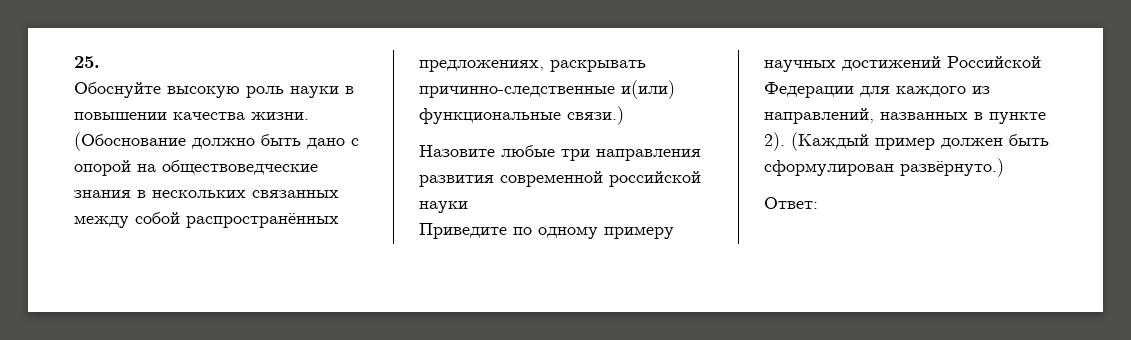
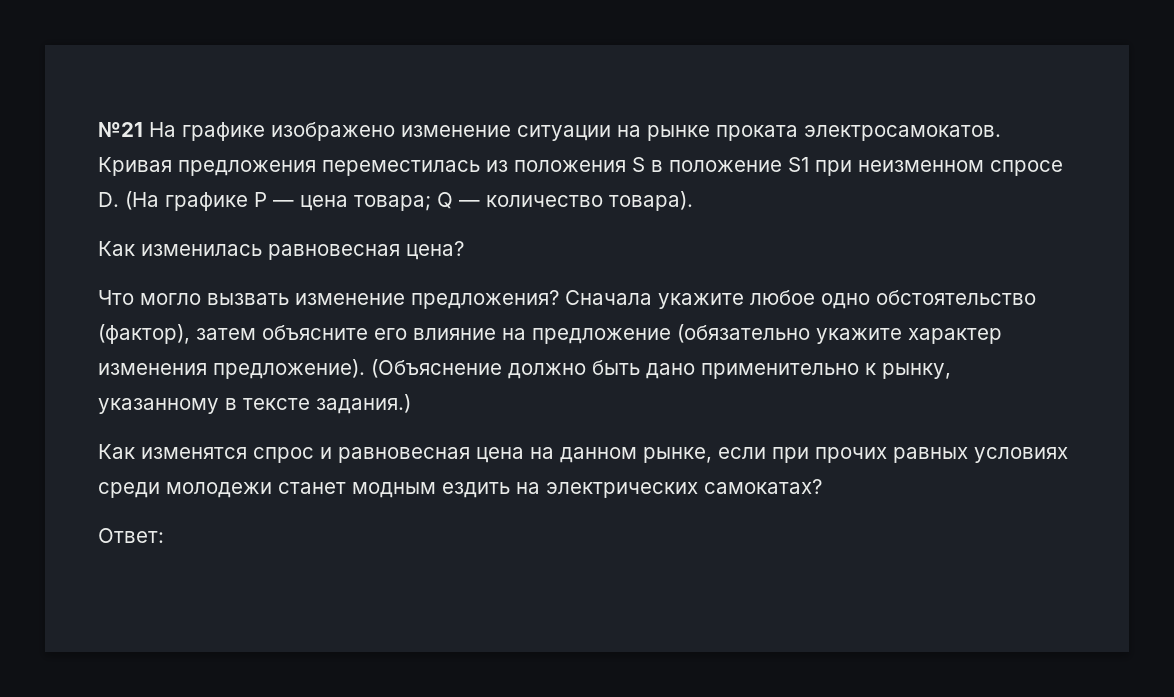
[74,56,100,68] [74,82,354,98] [74,112,309,120] [74,132,359,151] [74,160,318,176] [74,190,339,198] [74,212,339,228] [419,60,646,72] [419,80,675,99] [419,106,624,125] [419,145,701,161] [419,171,701,187] [419,201,468,213] [419,223,674,239] [764,56,1041,72] [764,82,990,98] [764,108,1046,124] [764,132,1049,151] [764,158,1004,177] 25. // Обоснуйте высокую роль науки в повышении качества жизни. (Обоснование должно быть дано с опорой на обществоведческие знания в нескольких связанных между собой распространённых предложениях, раскрывать причинно-следственные и(или) функциональные связи.) // Назовите любые три направления развития современной российской науки // Приведите по одному примеру научных достижений Российской Федерации для каждого из направлений, названных в пункте 2). (Каждый пример должен быть сформулирован развёрнуто.) -> [98,122,1001,141] [98,157,1063,176] [98,191,693,211] [98,241,464,260] [98,290,1036,309] [98,324,1002,344] [98,359,951,379] [98,394,411,414] [98,444,1068,463] [98,479,822,498] №21 На графике изображено изменение ситуации на рынке проката электросамокатов. Кривая предложения переместилась из положения S в положение S1 при неизменном спросе D. (На графике P — цена товара; Q — количество товара). // Как изменилась равновесная цена? // Что могло вызвать изменение предложения? Сначала укажите любое одно обстоятельство (фактор), затем объясните его влияние на предложение (обязательно укажите характер изменения предложение). (Объяснение должно быть дано применительно к рынку, указанному в тексте задания.) // Как изменятся спрос и равновесная цена на данном рынке, если при прочих равных условиях среди молодежи станет модным ездить на электрических самокатах?

